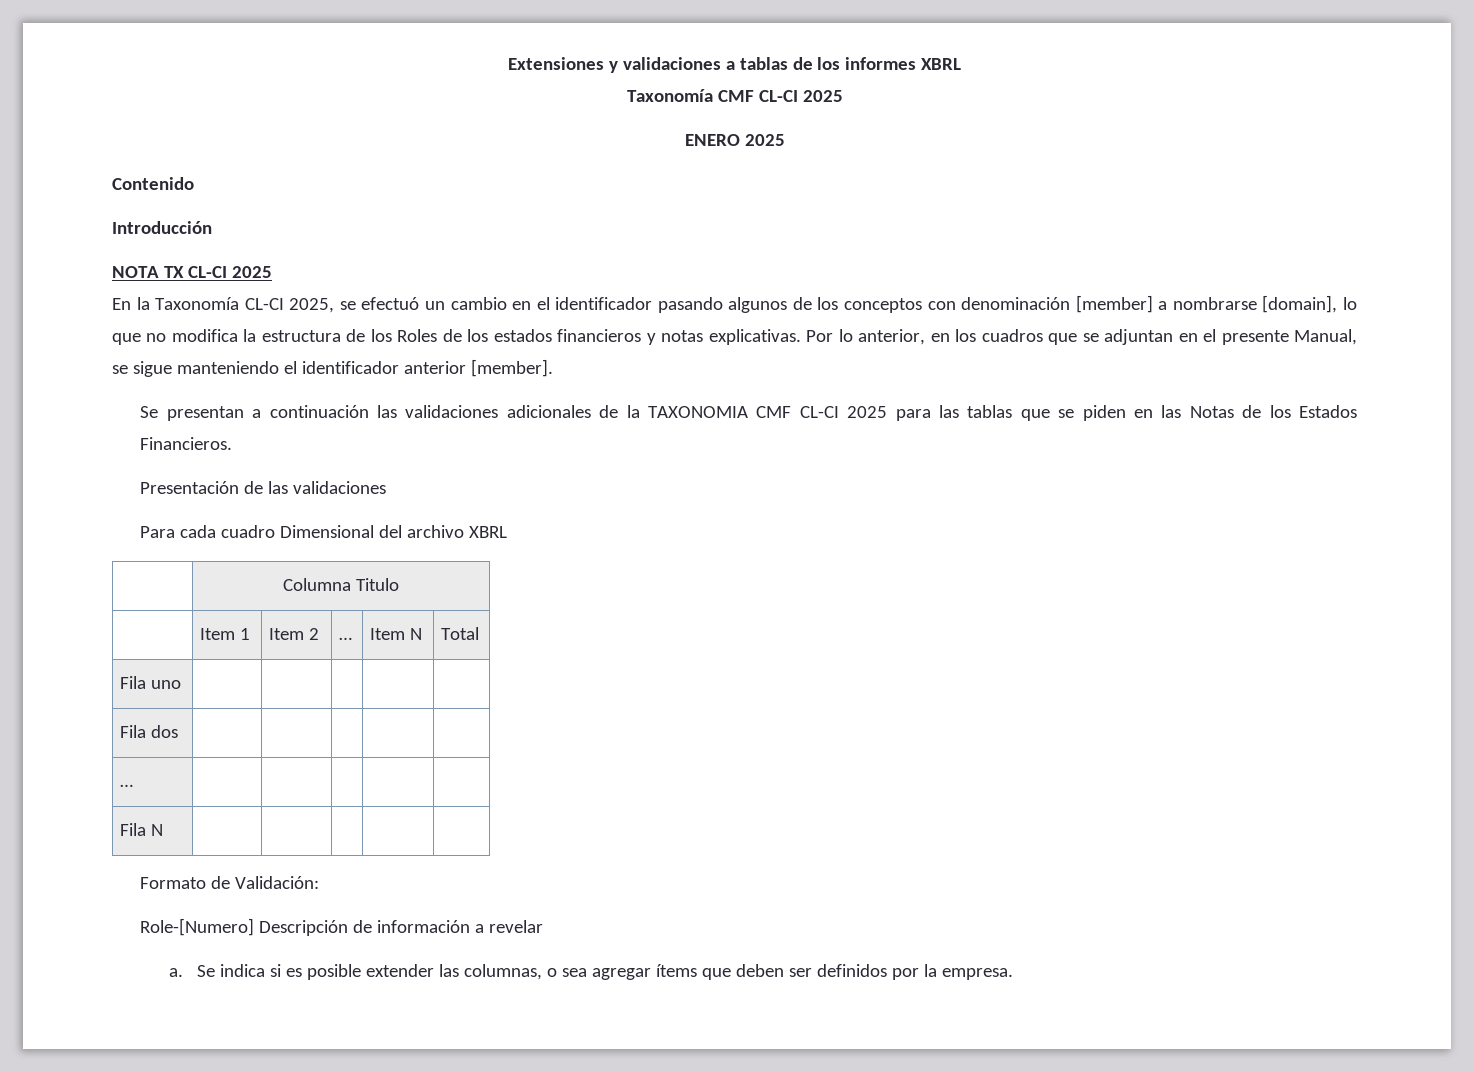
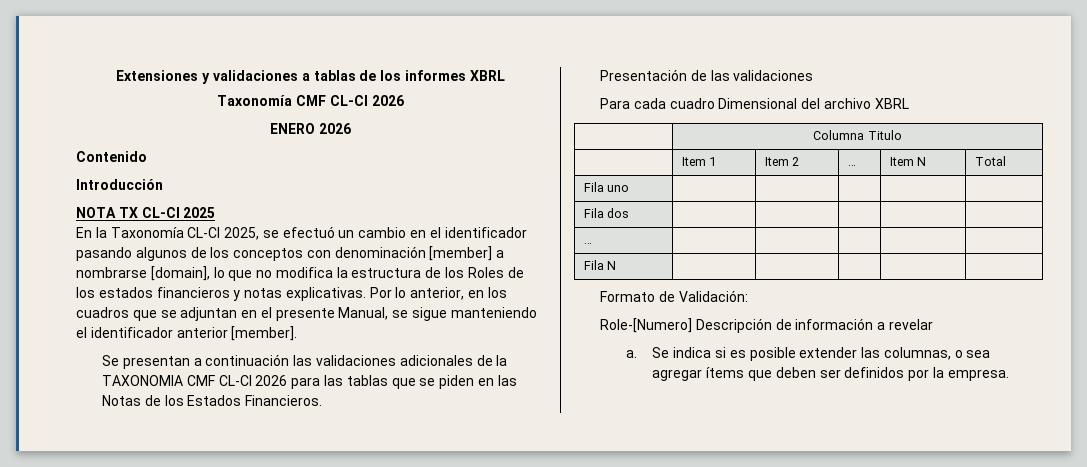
[802,90,843,102] 2025 -> [371,95,404,106] 2026
[744,134,785,146] 2025 -> [318,123,351,134] 2026
[847,406,888,418] 2025 -> [255,375,288,386] 2026

